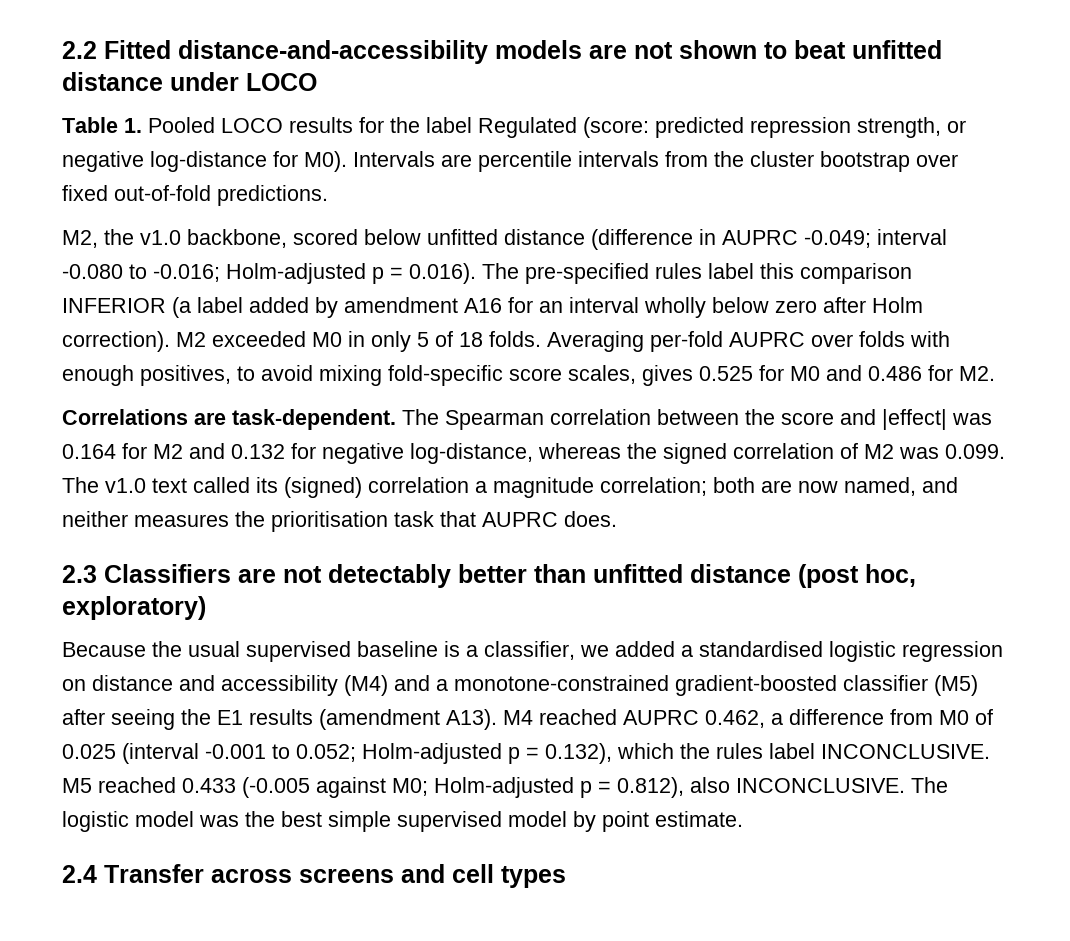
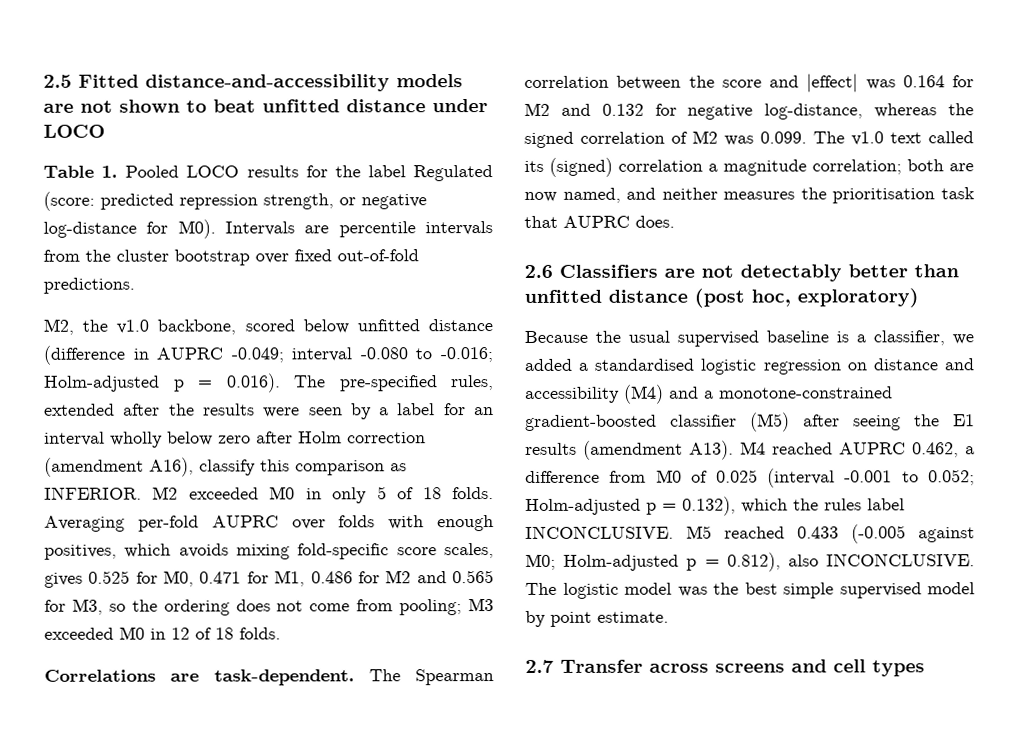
[62,41,97,59] 2.2 -> [43,74,72,88] 2.5
[655,263,912,284] [62,297,502,318] rules label this comparison INFERIOR (a label added by amendment A16 -> [450,375,494,391] [44,403,436,420] rules, extended after the results were seen by a label
[62,331,170,352] correction). -> [347,432,426,444] [44,457,407,477] [44,486,142,500] correction (amendment A16), classify this comparison as INFERIOR.
[237,365,313,381] to avoid -> [124,543,229,558] which avoids
[790,365,995,381] M0 and 0.486 for M2. -> [163,570,495,587] [44,598,494,616] [44,626,281,640] M0, 0.471 for M1, 0.486 for M2 and 0.565 for M3, so the ordering does not come from pooling; M3 exceeded M0 in 12 of 18 folds.
[62,565,97,583] 2.3 -> [524,264,553,278] 2.6
[62,865,97,883] 2.4 -> [525,659,554,673] 2.7

